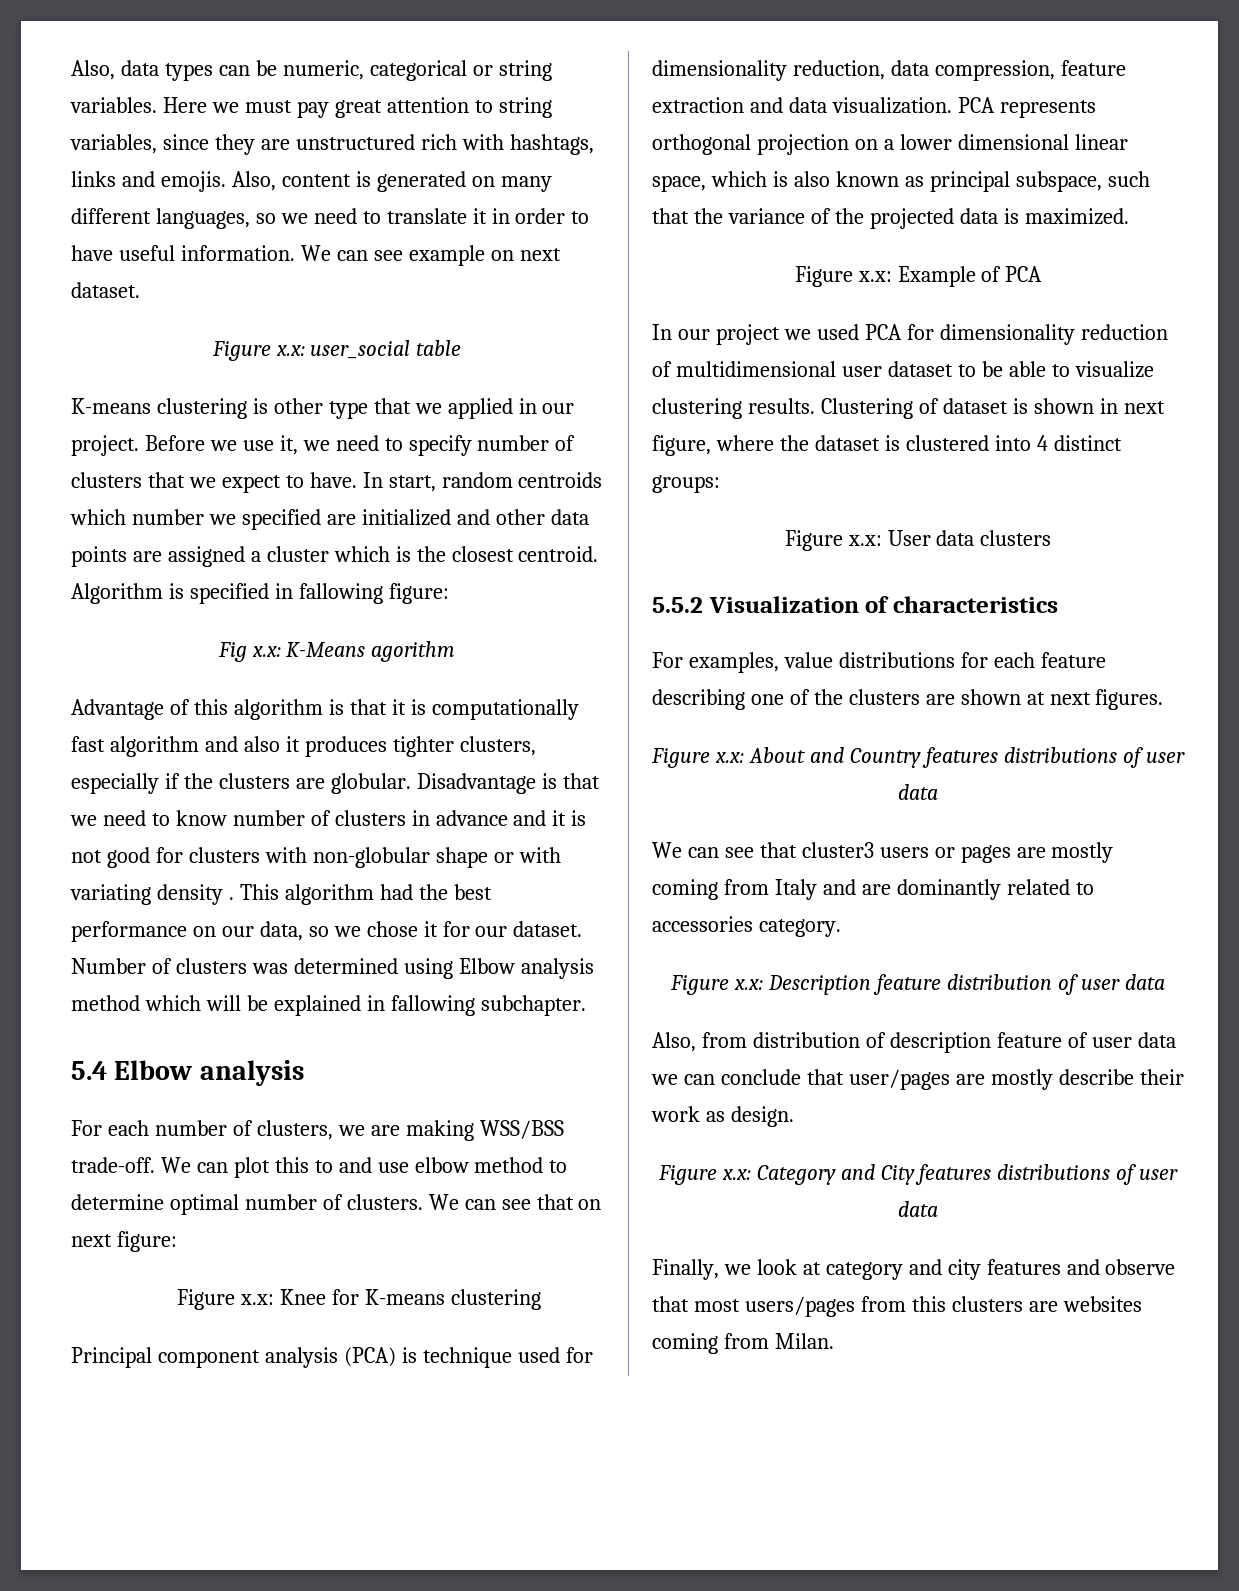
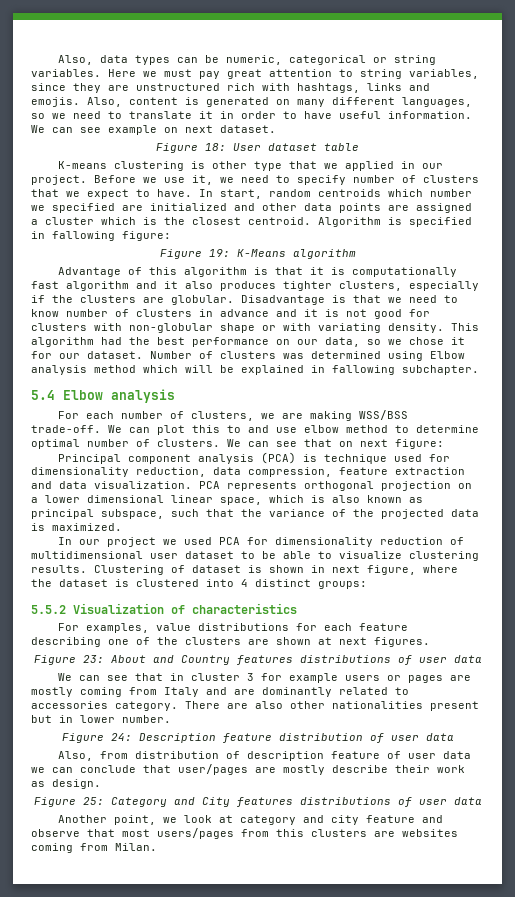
[275,340,411,359] x.x: user_social -> [205,143,317,151] 18: User dataset
[217,641,456,662] Fig x.x: K-Means agorithm -> [159,249,356,259] Figure 19: K-Means algorithm
[243,736,300,752] also it -> [164,281,213,289] it also
[156,884,234,905] density . -> [388,323,444,333] density.
[177,1289,542,1310] // Figure x.x: Knee for K-means clustering -> (444, 444) none
[794,266,1043,287] // Figure x.x: Example of PCA -> (122, 527) none
[784,530,1052,551] // Figure x.x: User data clusters -> (367, 585) none
[715,752,745,763] x.x: -> [82,655,104,663] 23:
[801,842,874,858] cluster3 -> [169,673,338,683] in cluster 3 for example
[670,975,764,995] // Figure x.x: -> [185,701,479,711] [31,715,171,723] [61,733,132,743] There are also other nationalities present but in lower number. // Figure 24:
[721,1169,751,1180] x.x: -> [82,797,104,805] 25:
[652,1259,719,1280] Finally, -> [57,815,156,825] Another point,
[986,1259,1061,1275] features -> [365,815,415,823] feature

